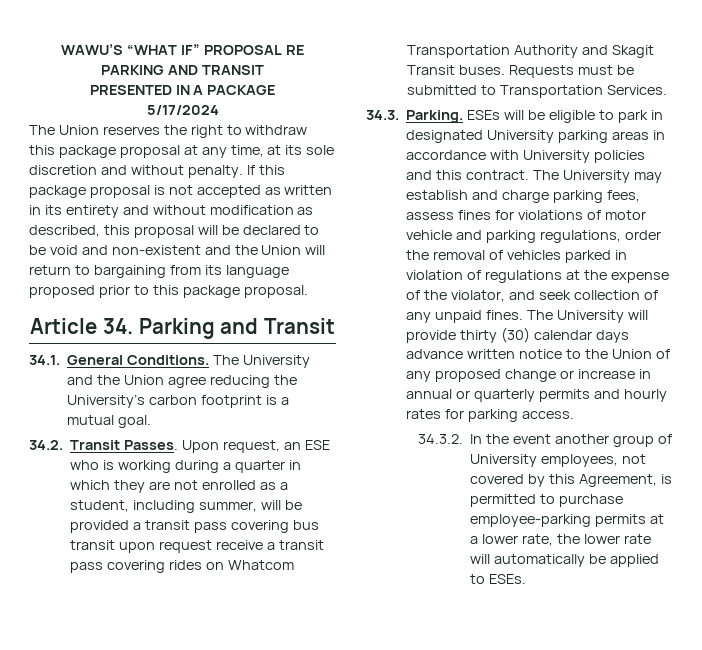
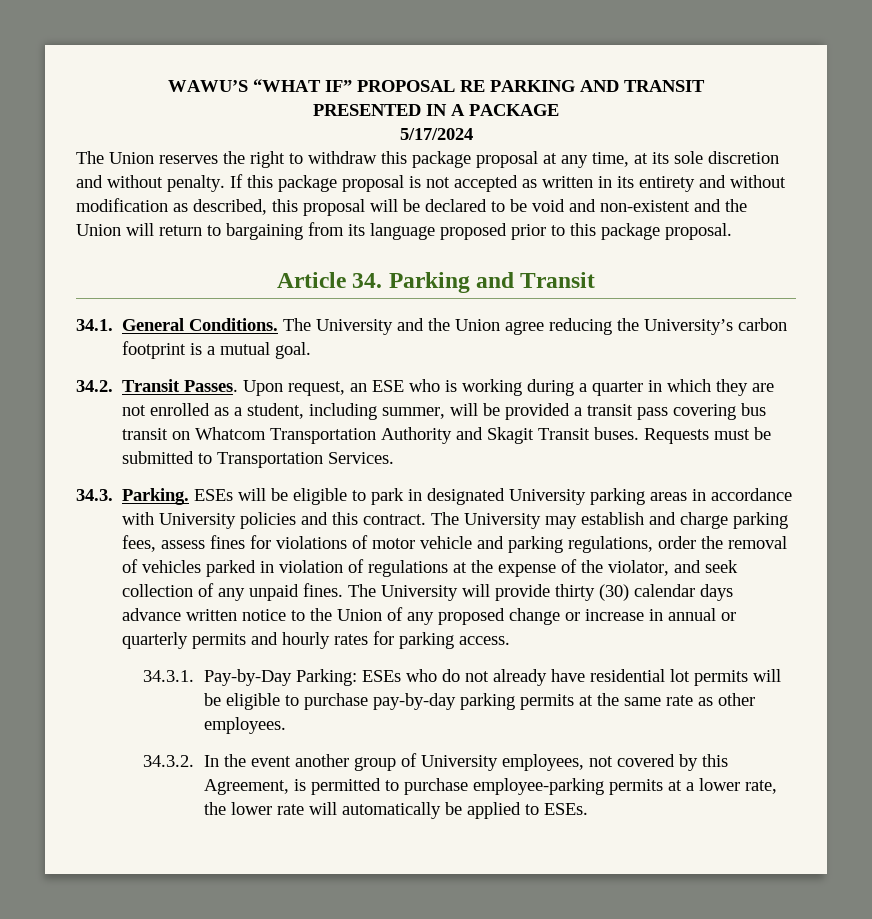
[119,540,324,553] [70,560,203,573] upon request receive a transit pass covering rides -> (169, 434) none
(574, 415) none -> [143,669,781,686] [203,693,755,710] [203,717,286,734] // 34.3.1. Pay-by-Day Parking: ESEs who do not already have residential lot permits will be eligible to purchase pay-by-day parking permits at the same rate as other employees.

